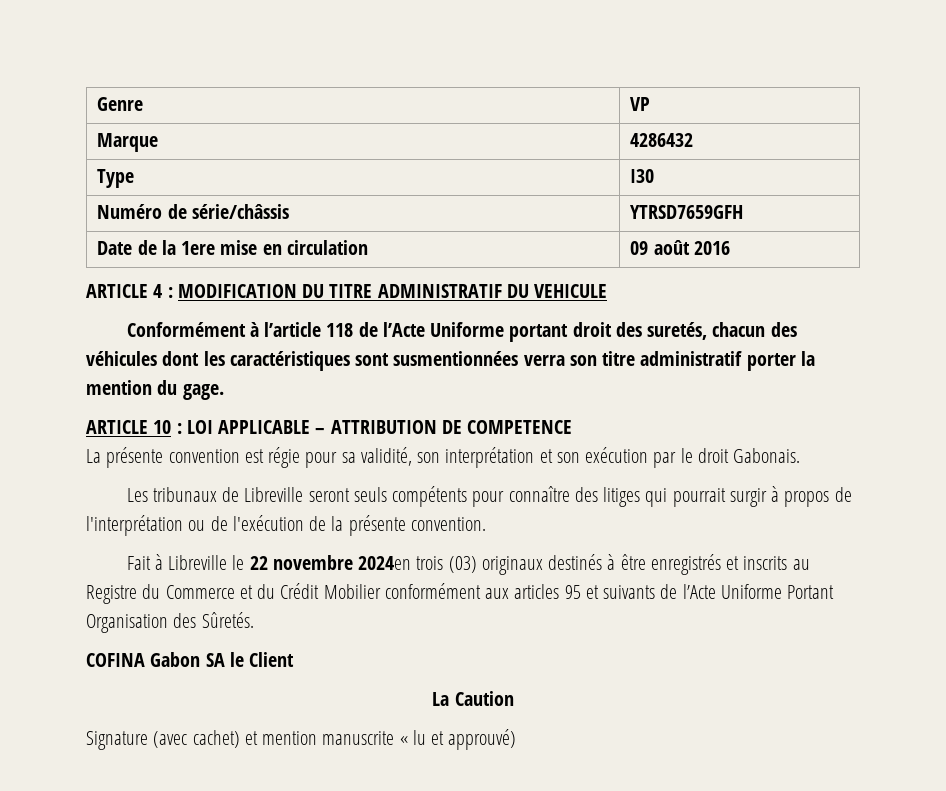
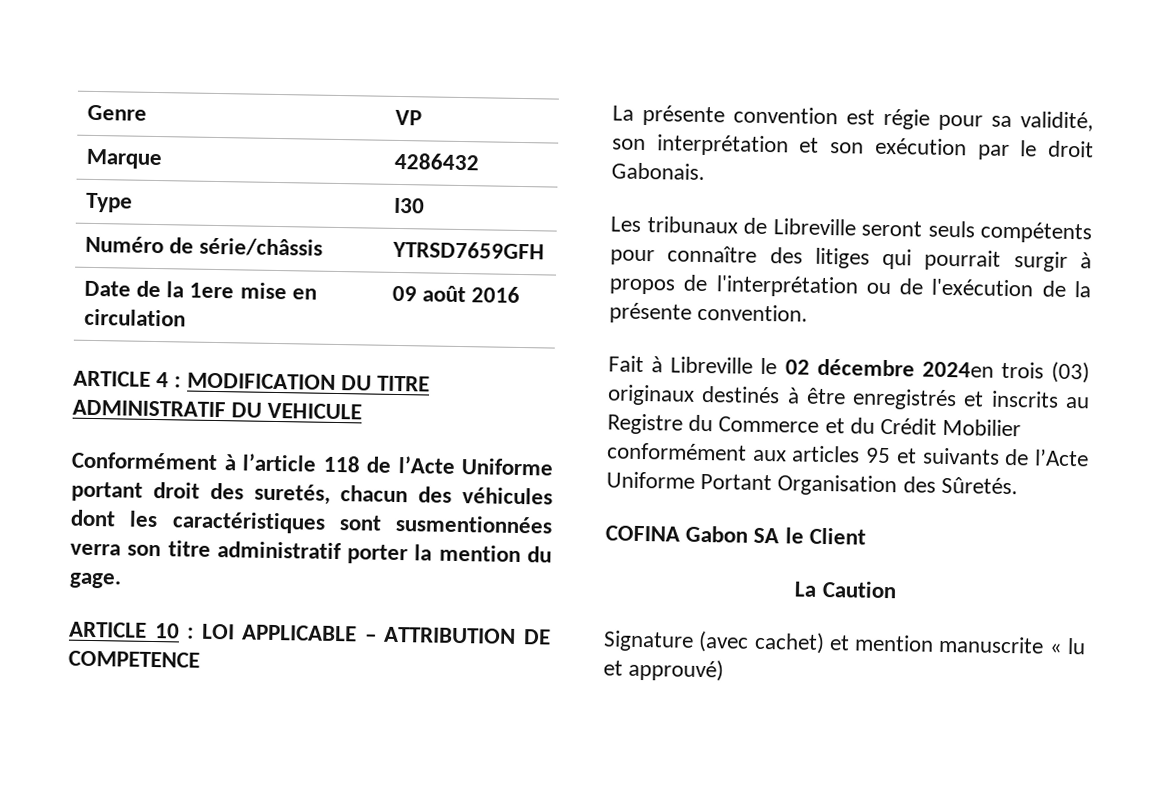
[249,555,353,570] 22 novembre -> [784,358,915,377] 02 décembre

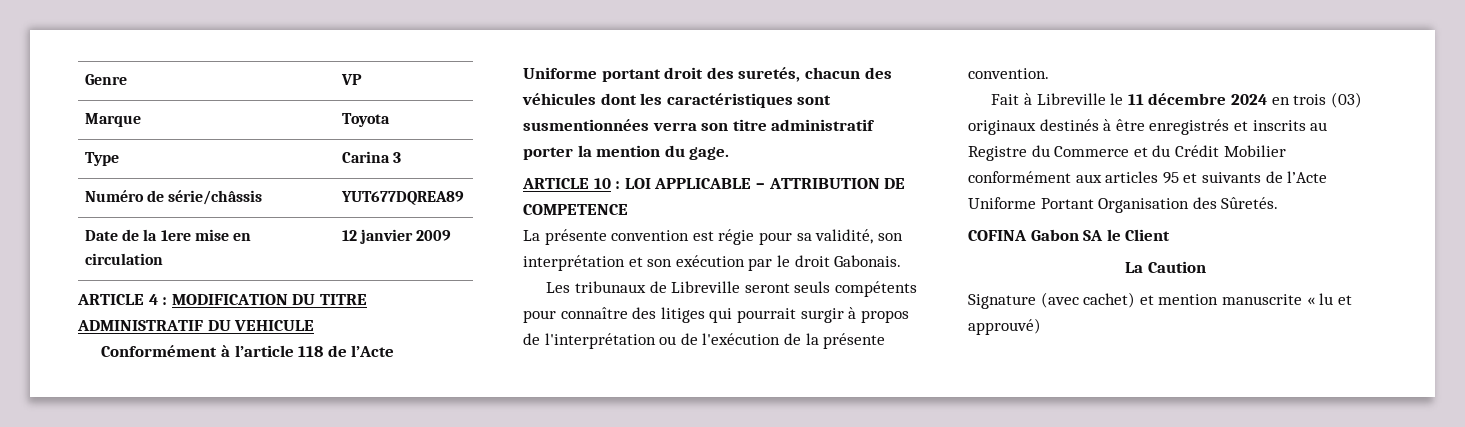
[393,152,479,171] 4286432 -> [341,113,390,127] Toyota
[393,197,425,214] I30 -> [341,151,402,163] Carina 3
[391,240,545,260] YTRSD7659GFH -> [340,191,464,205] YUT677DQREA89
[391,285,521,303] 09 août 2016 -> [341,229,452,244] 12 janvier 2009
[784,358,994,378] 02 décembre 2024en -> [1127,93,1290,105] 11 décembre 2024 en

